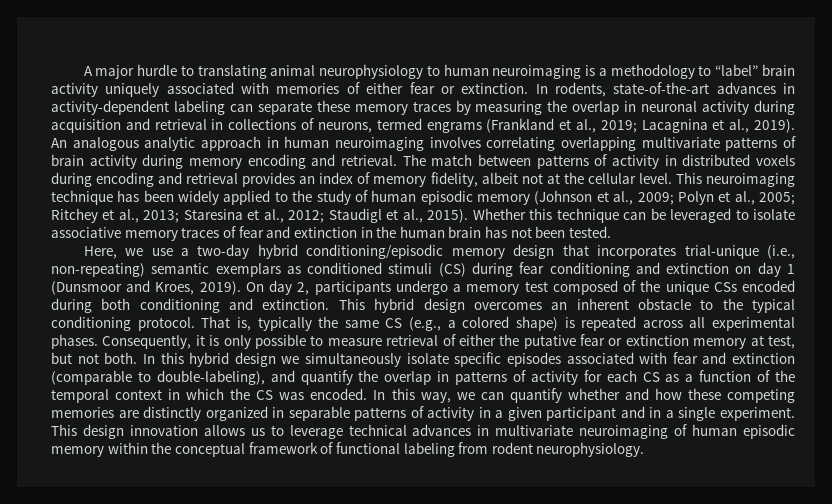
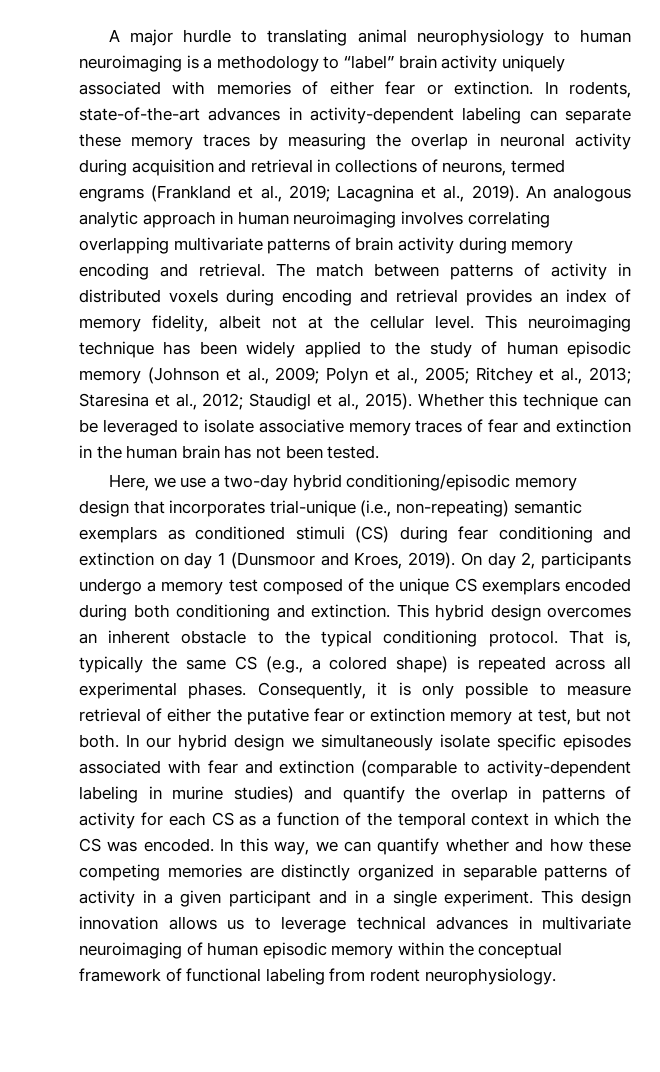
[713,282,737,292] CSs -> [454,578,560,595] CS exemplars
[160,352,184,364] this -> [146,737,172,748] our
[156,370,265,385] double-labeling), -> [486,760,631,777] [79,786,294,803] activity-dependent labeling in murine studies)

